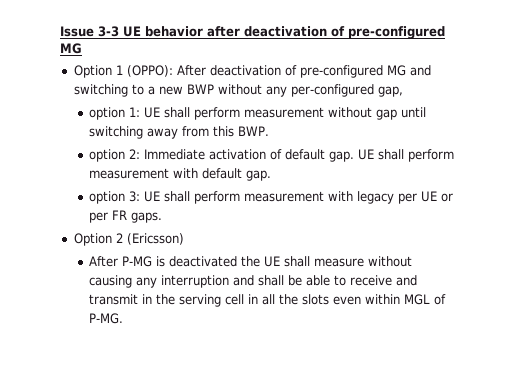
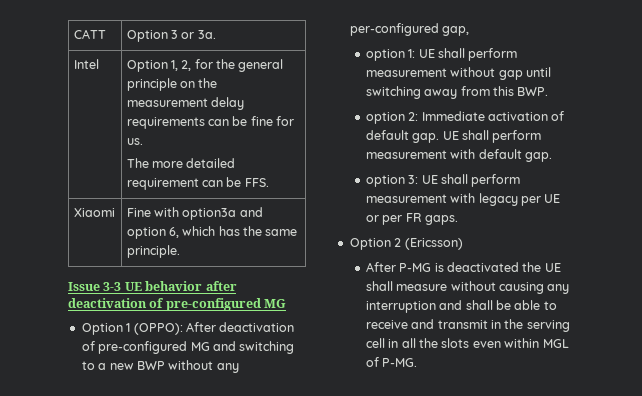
(60, 31) none -> [73,29,106,39] [126,30,216,42] [73,59,99,69] [126,59,284,72] [126,78,218,91] [126,97,244,110] [126,116,295,129] [126,138,143,145] [126,158,236,168] [126,177,269,190] [73,208,115,217] [126,207,263,220] [126,226,298,239] [126,245,180,258] CATT | Option 3 or 3a. // Intel | Option 1, 2, for the general principle on the measurement delay requirements can be fine for us. // The more detailed requirement can be FFS. // Xiaomi | Fine with option3a and option 6, which has the same principle. //

